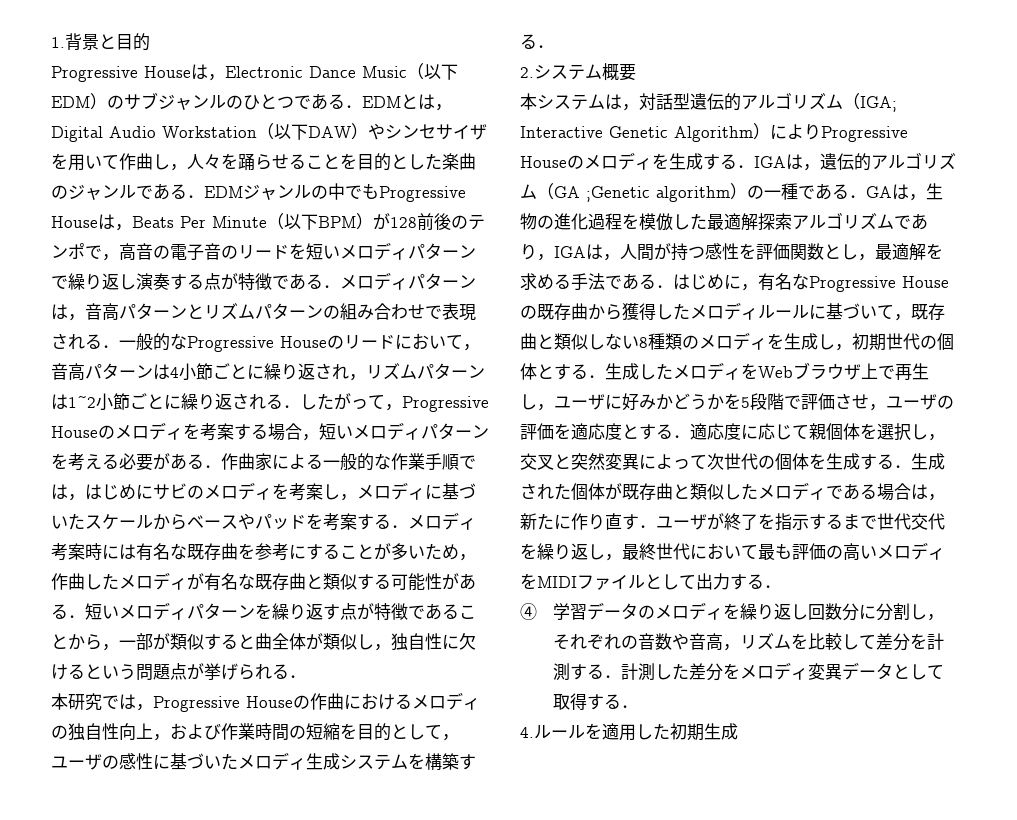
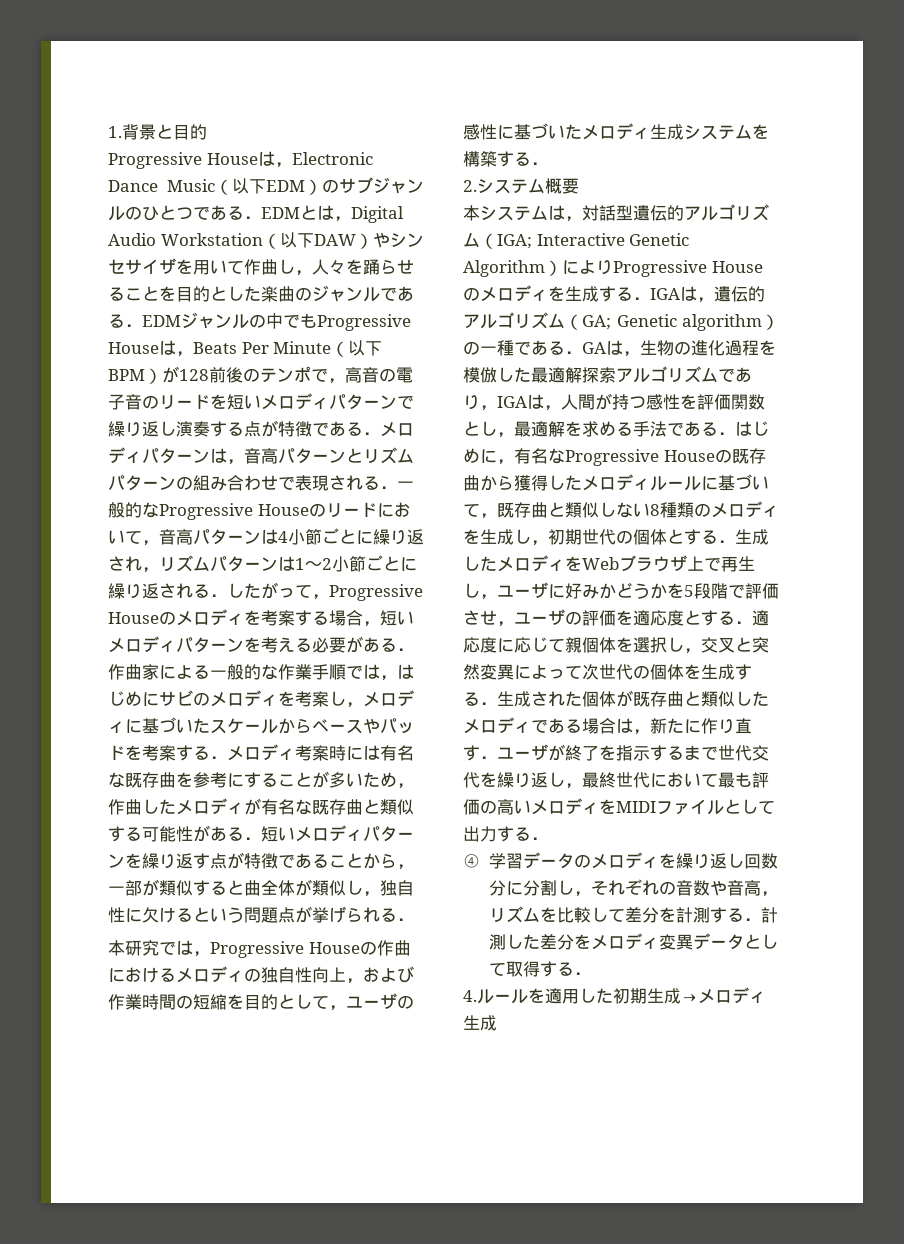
[68,395,96,408] 1~2 -> [295,558,332,570] 1〜2
[554,186,650,202] GA ;Genetic -> [582,314,677,330] GA; Genetic
(738, 731) none -> [681,987,766,1004] [463,1015,497,1031] →メロディ生成

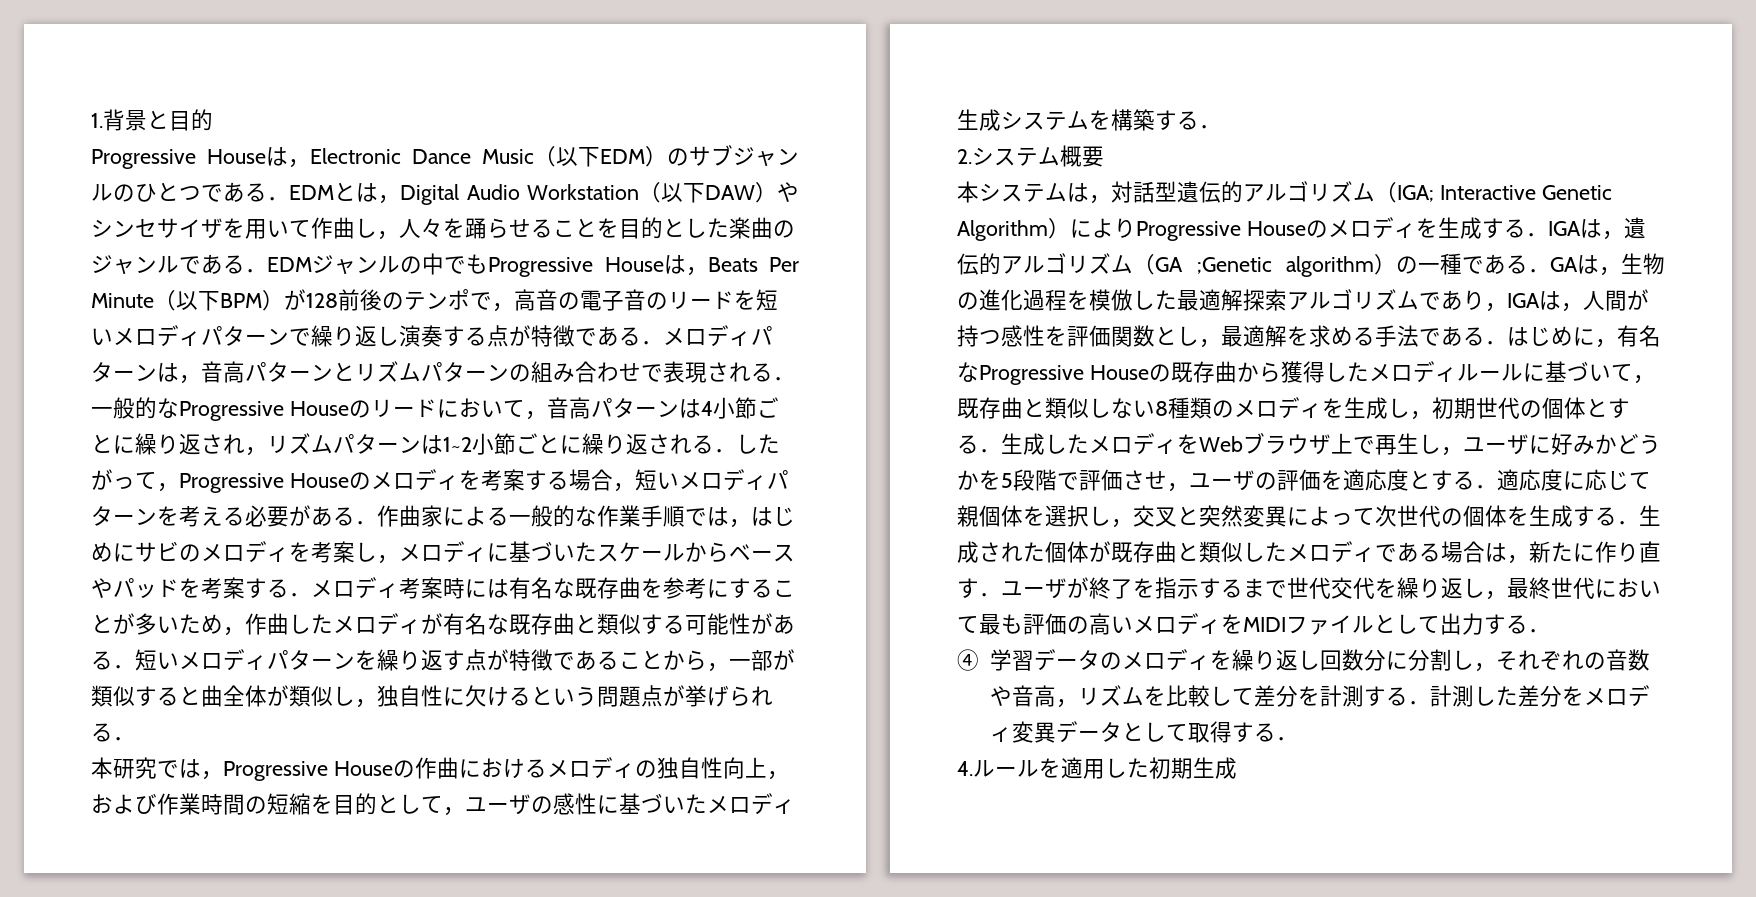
[295,558,332,570] 1〜2 -> [443,437,472,452] 1~2
[582,314,677,330] GA; Genetic -> [1155,257,1272,274] GA ;Genetic
[681,987,766,1004] [463,1015,497,1031] →メロディ生成 -> (1237, 768) none

